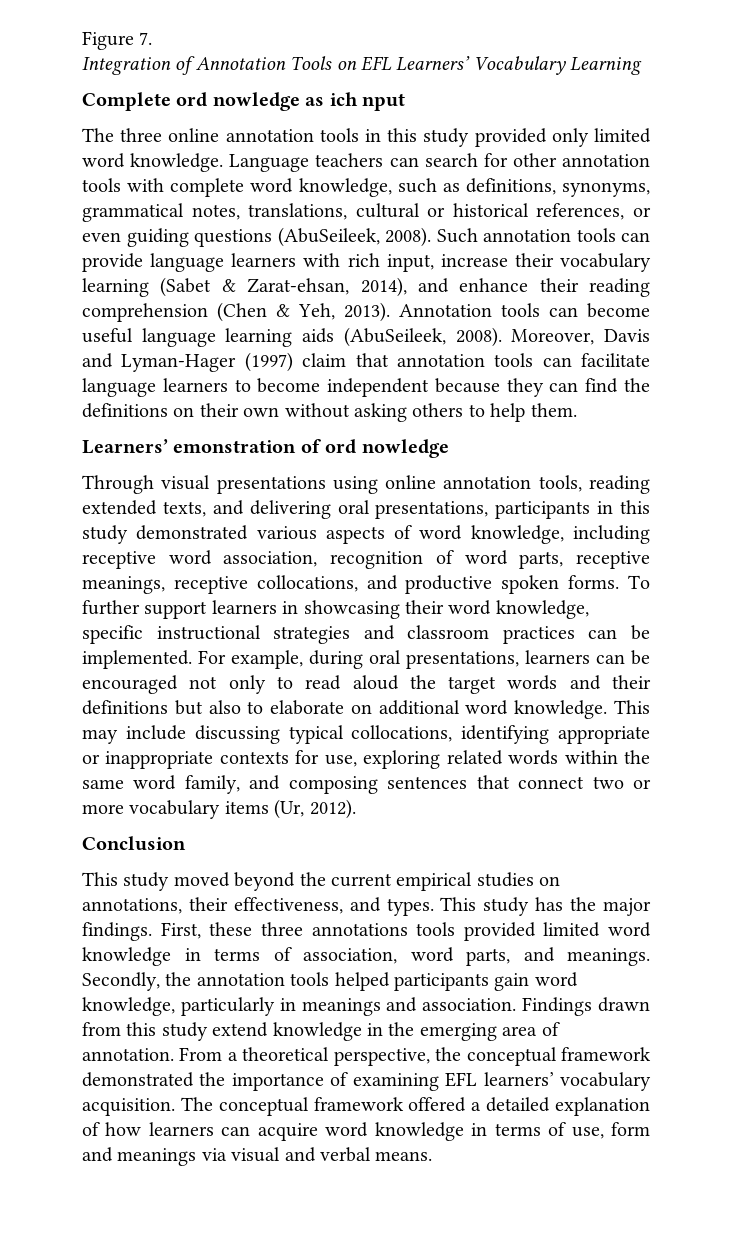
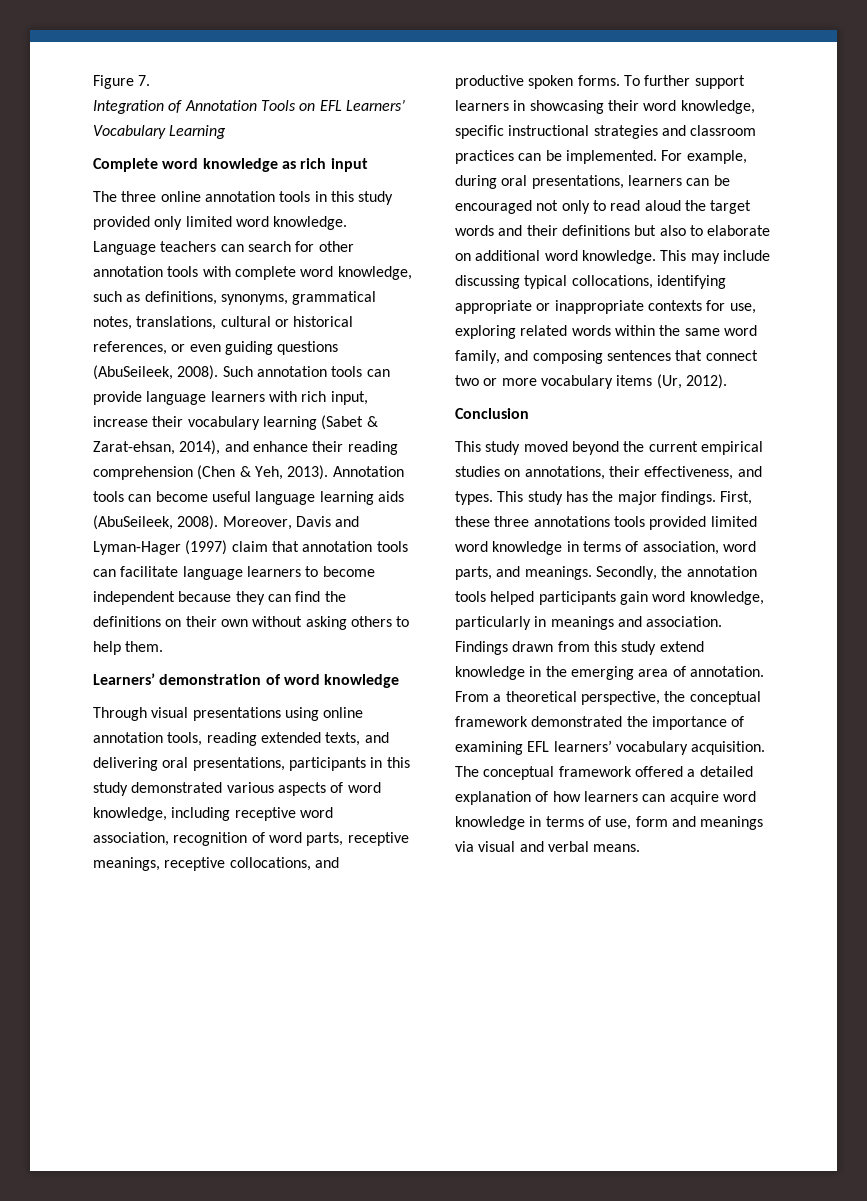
[176,92,405,111] ord nowledge as ich nput -> [162,158,368,172] word knowledge as rich input
[173,439,449,458] emonstration of ord nowledge -> [159,674,400,688] demonstration of word knowledge

